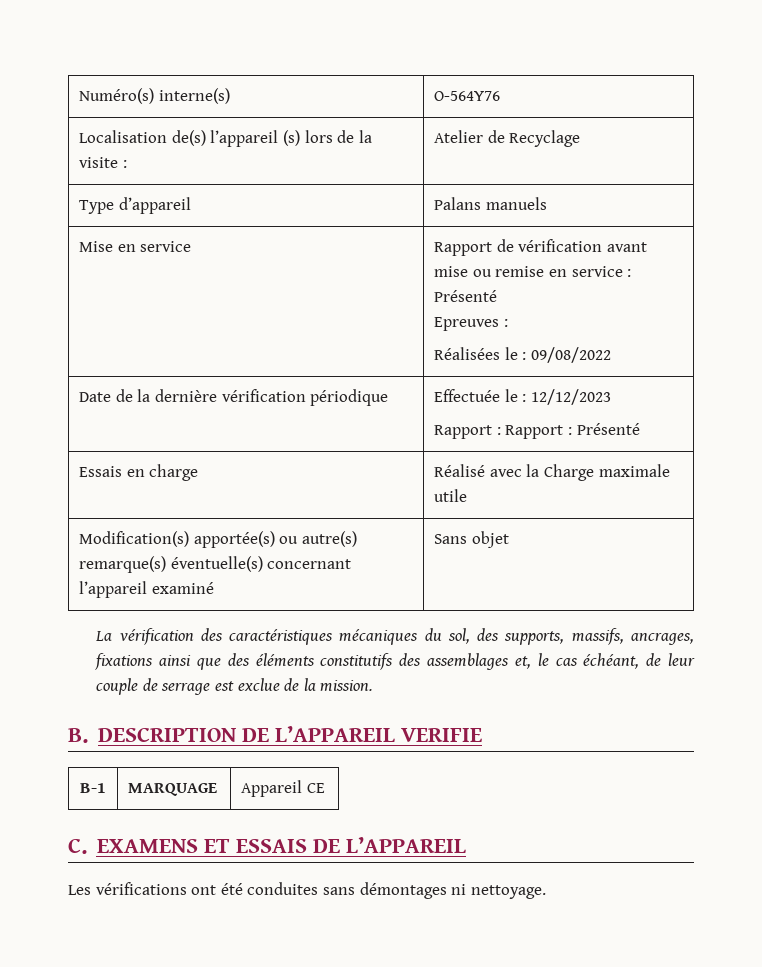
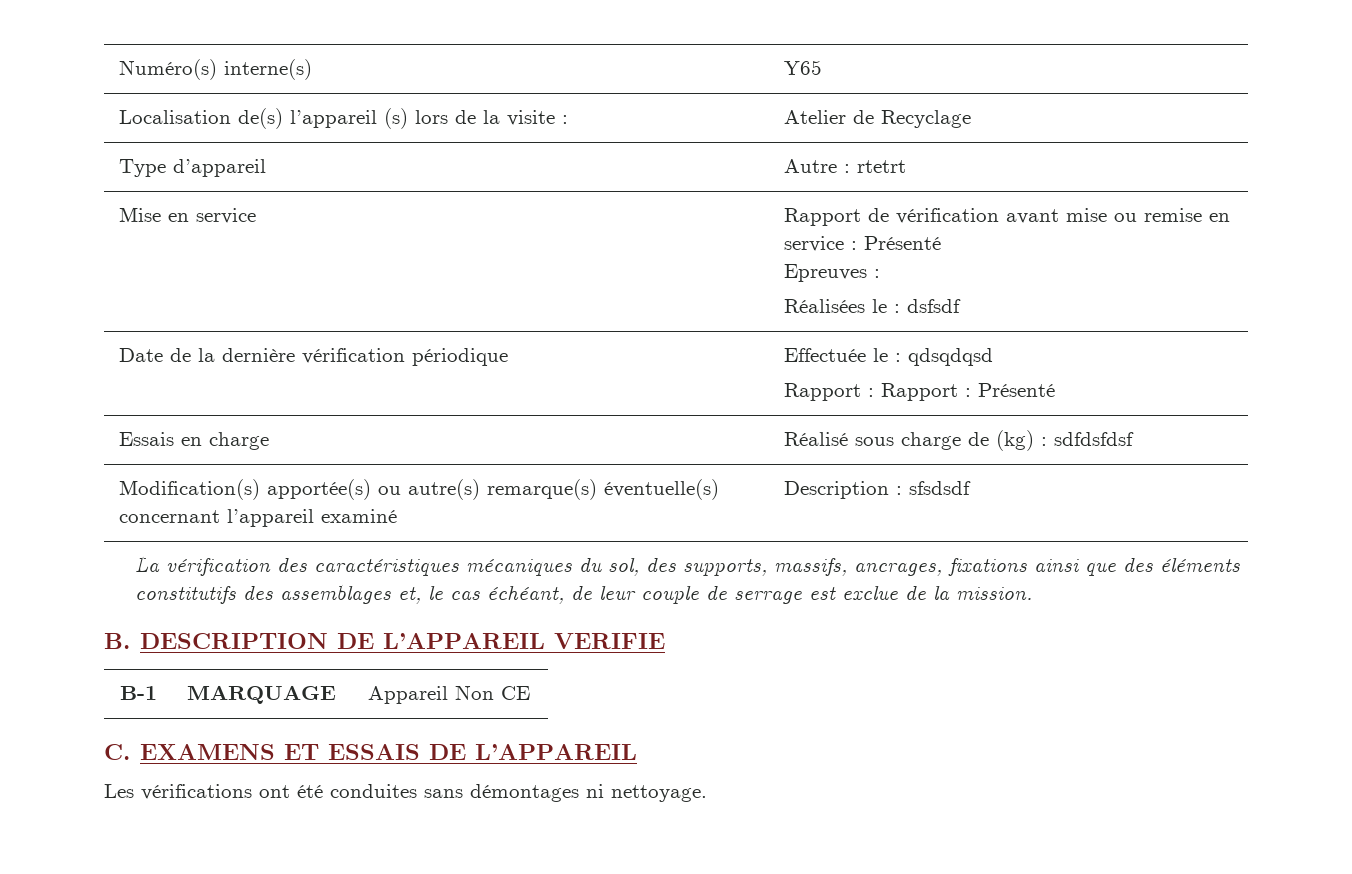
[434,91,501,101] O-564Y76 -> [784,60,823,75] Y65
[434,197,547,210] Palans manuels -> [784,159,907,173] Autre : rtetrt
[531,347,612,363] 09/08/2022 -> [907,299,962,313] dsfsdf
[531,389,612,405] 12/12/2023 -> [908,348,994,366] qdsqdqsd
[489,464,670,481] [434,489,468,502] avec la Charge maximale utile -> [855,430,1135,451] sous charge de (kg) : sdfdsfdsf
[434,531,509,548] Sans objet -> [784,481,972,499] Description : sfsdsdf
(303, 788) none -> [455,685,495,700] Non

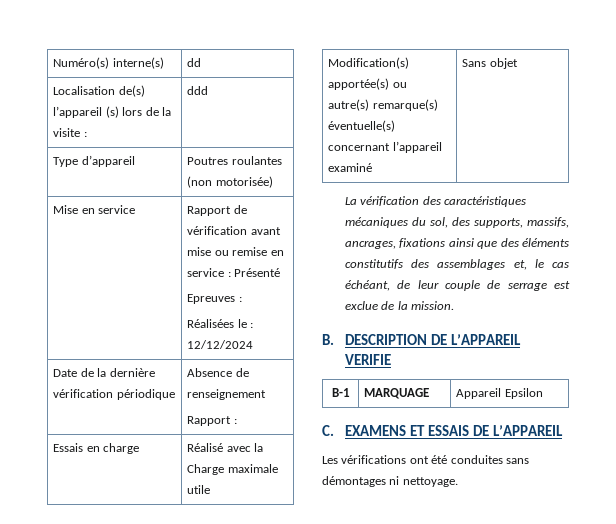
[784,60,823,75] Y65 -> [187,58,202,67] dd
[784,110,972,128] Atelier de Recyclage -> [187,86,209,95] ddd
[784,159,907,173] Autre : rtetrt -> [187,156,282,165] [187,176,273,188] Poutres roulantes (non motorisée)
[907,299,962,313] dsfsdf -> [187,340,254,349] 12/12/2024
[784,348,994,366] [784,383,1056,401] Effectuée le : qdsqdqsd // Rapport : Rapport : Présenté -> [187,368,249,377] [187,389,267,400] [187,416,237,426] Absence de renseignement // Rapport :
[855,430,1135,451] sous charge de (kg) : sdfdsfdsf -> [226,443,264,452] [187,464,278,475] [187,485,211,494] avec la Charge maximale utile
[784,481,972,499] Description : sfsdsdf -> [462,58,518,69] Sans objet
[455,685,531,700] Non CE -> [504,388,543,399] Epsilon

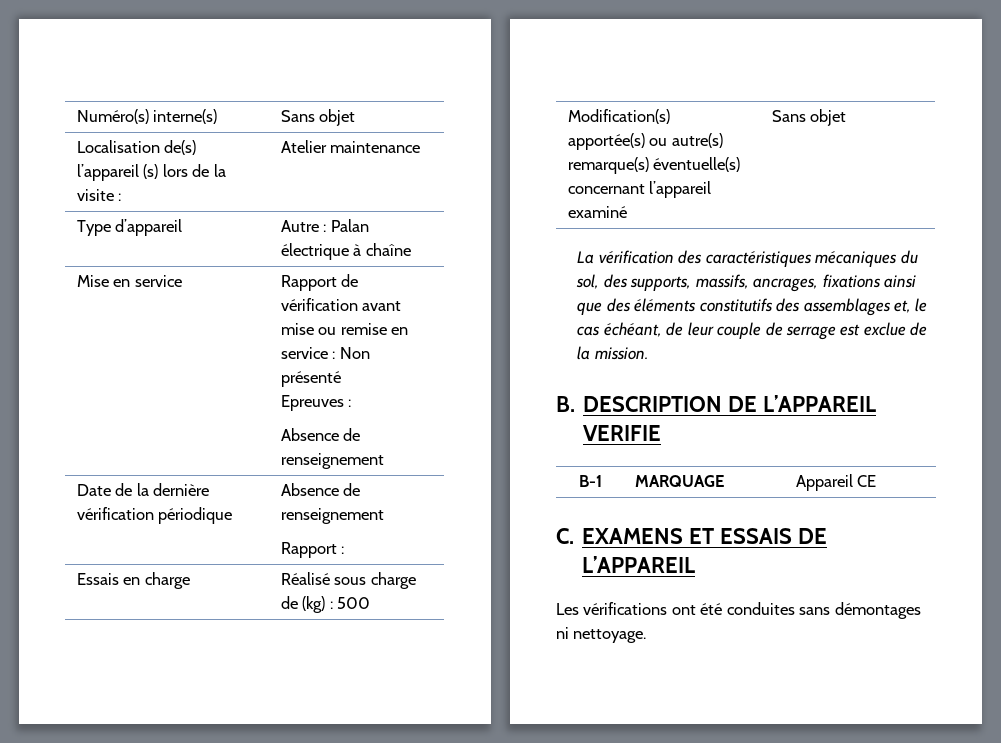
[187,58,202,67] dd -> [280,109,356,126] Sans objet
[187,86,209,95] ddd -> [280,140,421,153] Atelier maintenance
[187,156,282,165] [187,176,273,188] Poutres roulantes (non motorisée) -> [280,219,369,232] [280,243,411,260] Autre : Palan électrique à chaîne
[234,268,281,277] Présenté -> [339,347,370,359] [280,371,341,387] Non présenté
[187,319,254,328] [187,340,254,349] Réalisées le : 12/12/2024 -> [280,428,361,441] [280,453,384,469] Absence de renseignement
[226,443,264,452] [187,464,278,475] [187,485,211,494] avec la Charge maximale utile -> [334,572,416,589] [280,596,371,613] sous charge de (kg) : 500
[504,388,543,399] Epsilon -> [857,475,877,487] CE

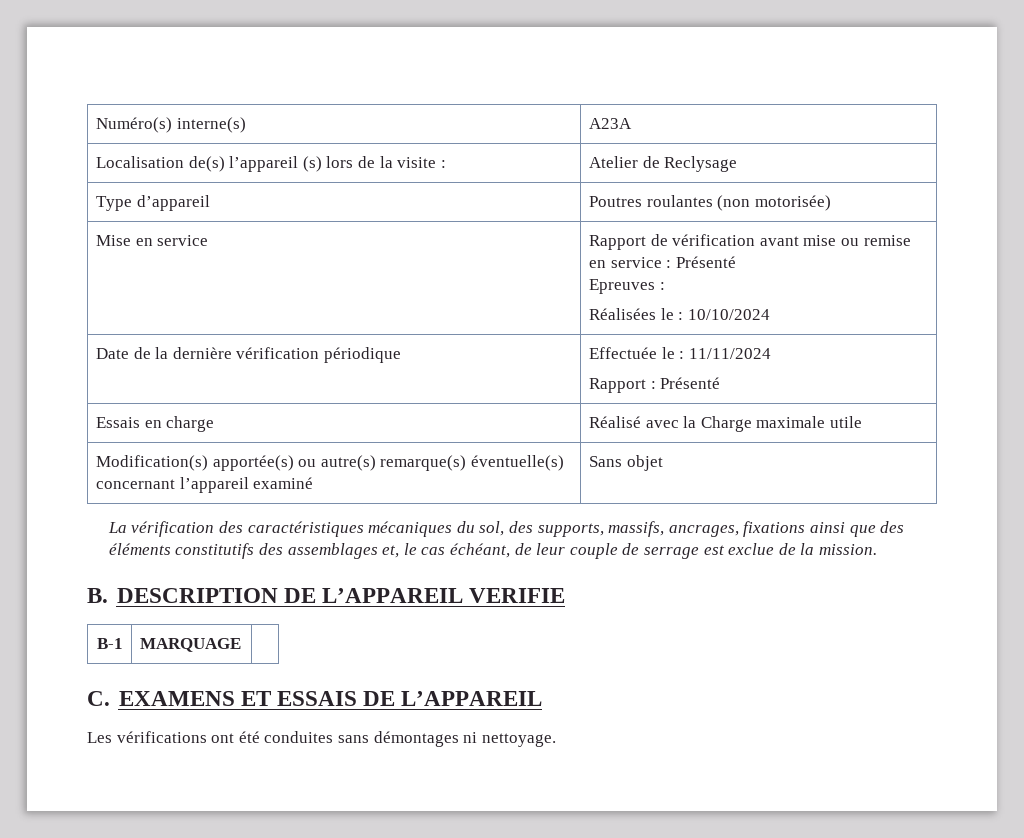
[280,109,356,126] Sans objet -> [588,118,632,129] A23A
[330,141,421,153] maintenance -> [642,156,738,172] de Reclysage
[280,219,369,232] [280,243,411,260] Autre : Palan électrique à chaîne -> [588,195,831,211] Poutres roulantes (non motorisée)
[339,347,370,359] [280,371,341,387] Non présenté -> [675,256,736,268] Présenté
[280,428,361,441] [280,453,384,469] Absence de renseignement -> [588,308,770,320] Réalisées le : 10/10/2024
[280,483,361,496] [280,508,384,524] Absence de renseignement -> [588,347,771,359] Effectuée le : 11/11/2024
(345, 550) none -> [660,377,721,389] Présenté
[334,572,416,589] [280,596,371,613] sous charge de (kg) : 500 -> [645,416,862,432] avec la Charge maximale utile
[795,474,877,491] Appareil CE -> (241, 645) none

